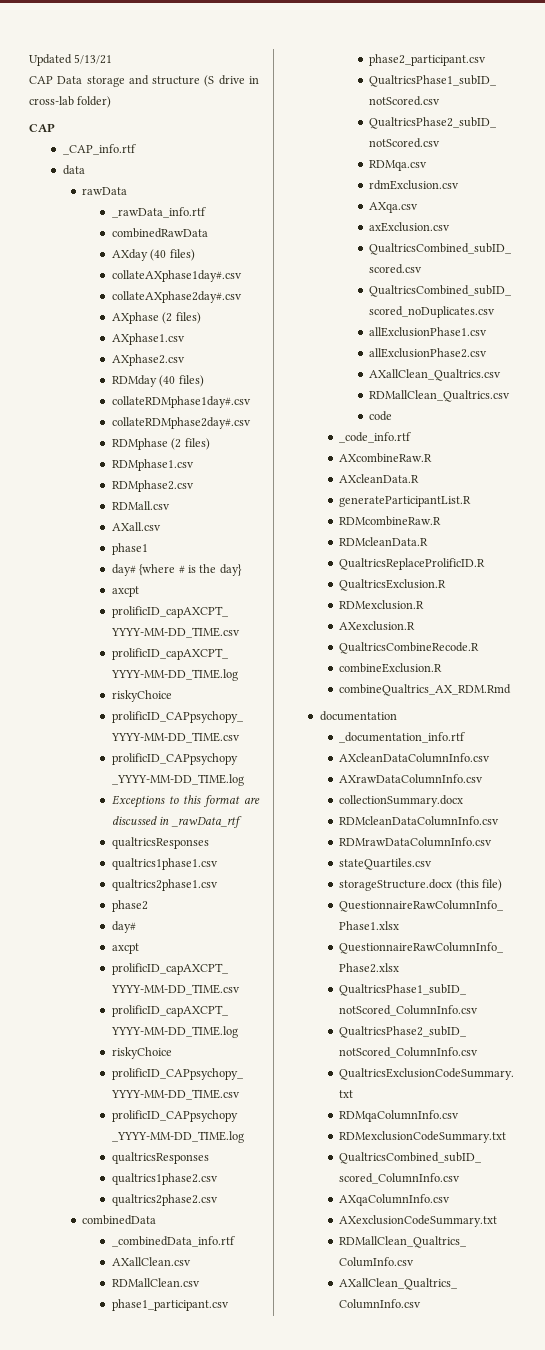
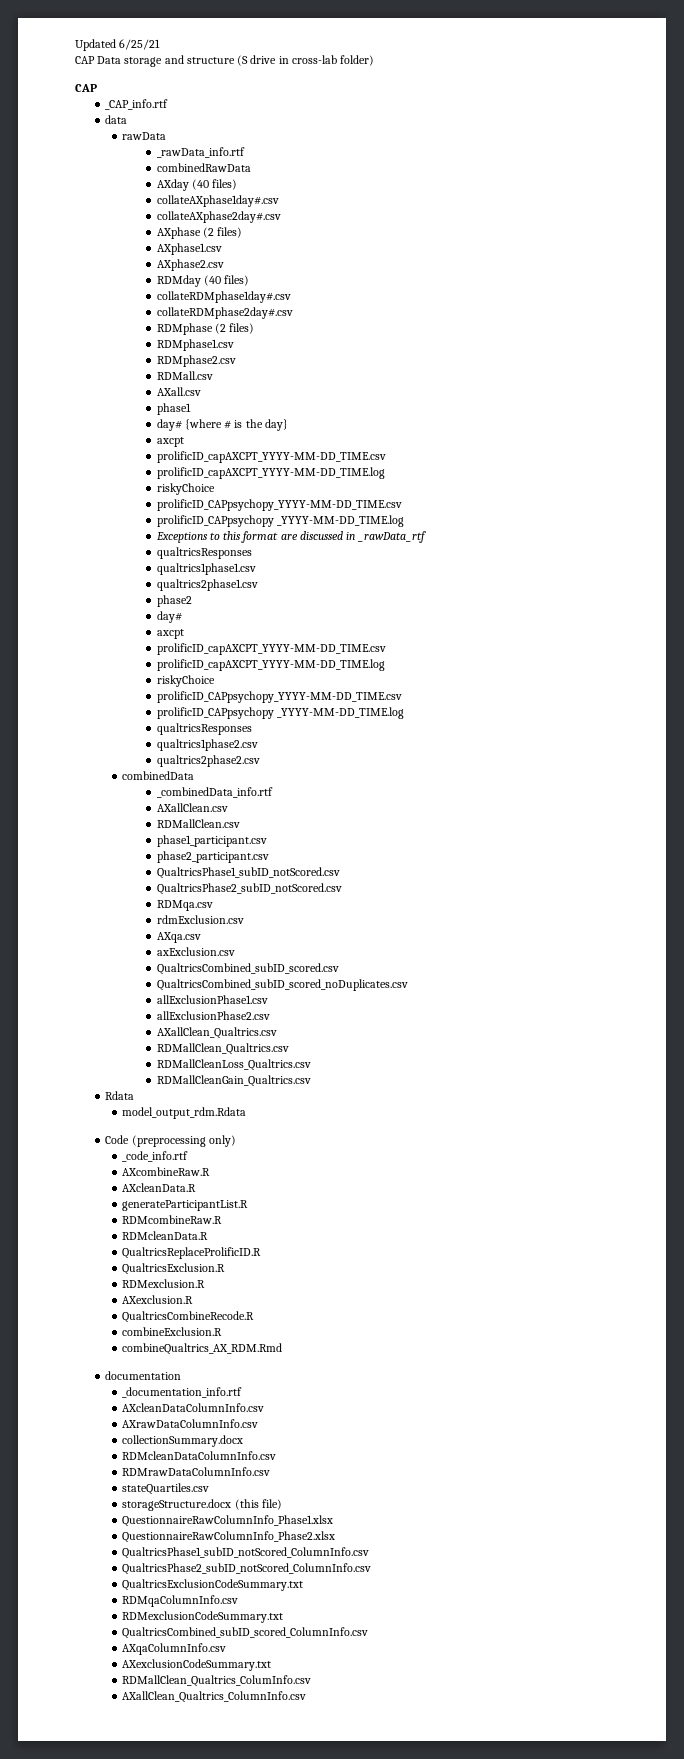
[74,54,113,64] 5/13/21 -> [119,39,161,50] 6/25/21
[368,411,392,421] code -> [156,1059,311,1071] [156,1075,311,1087] [105,1091,135,1100] [122,1107,247,1119] [105,1135,236,1147] RDMallCleanLoss_Qualtrics.csv // RDMallCleanGain_Qualtrics.csv // Rdata // model_output_rdm.Rdata // Code (preprocessing only)

